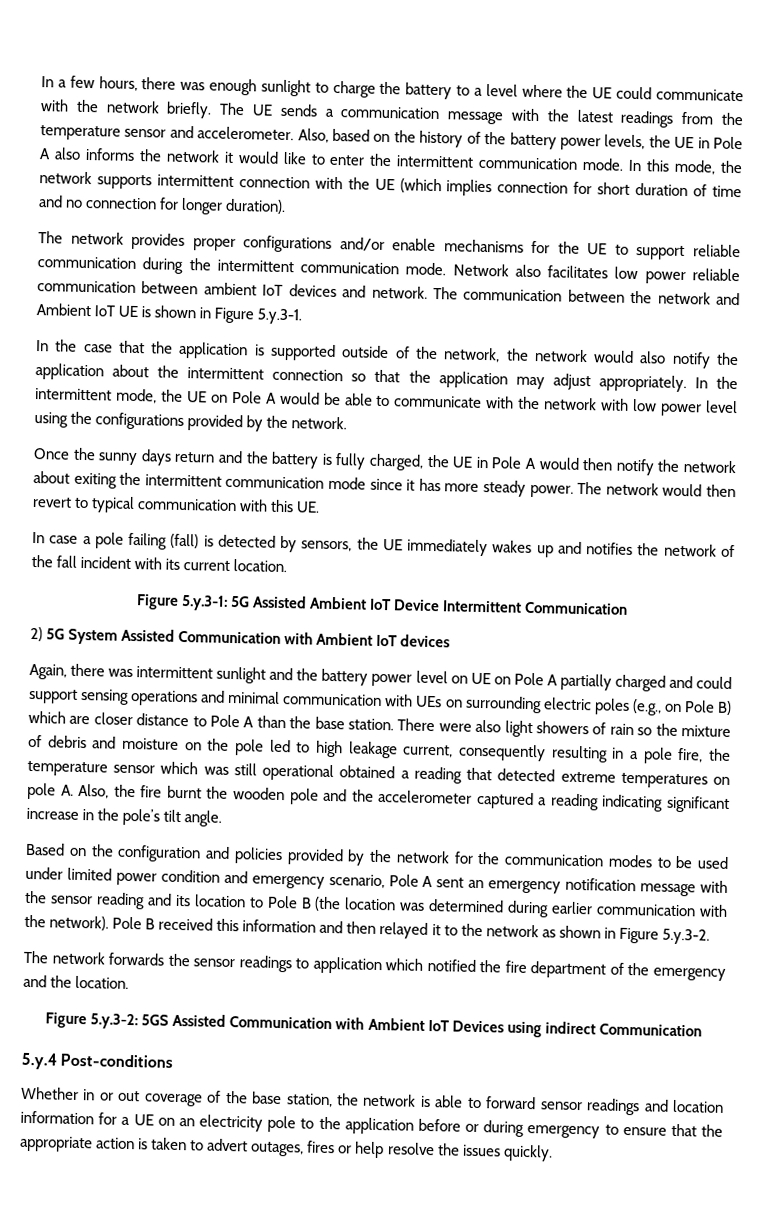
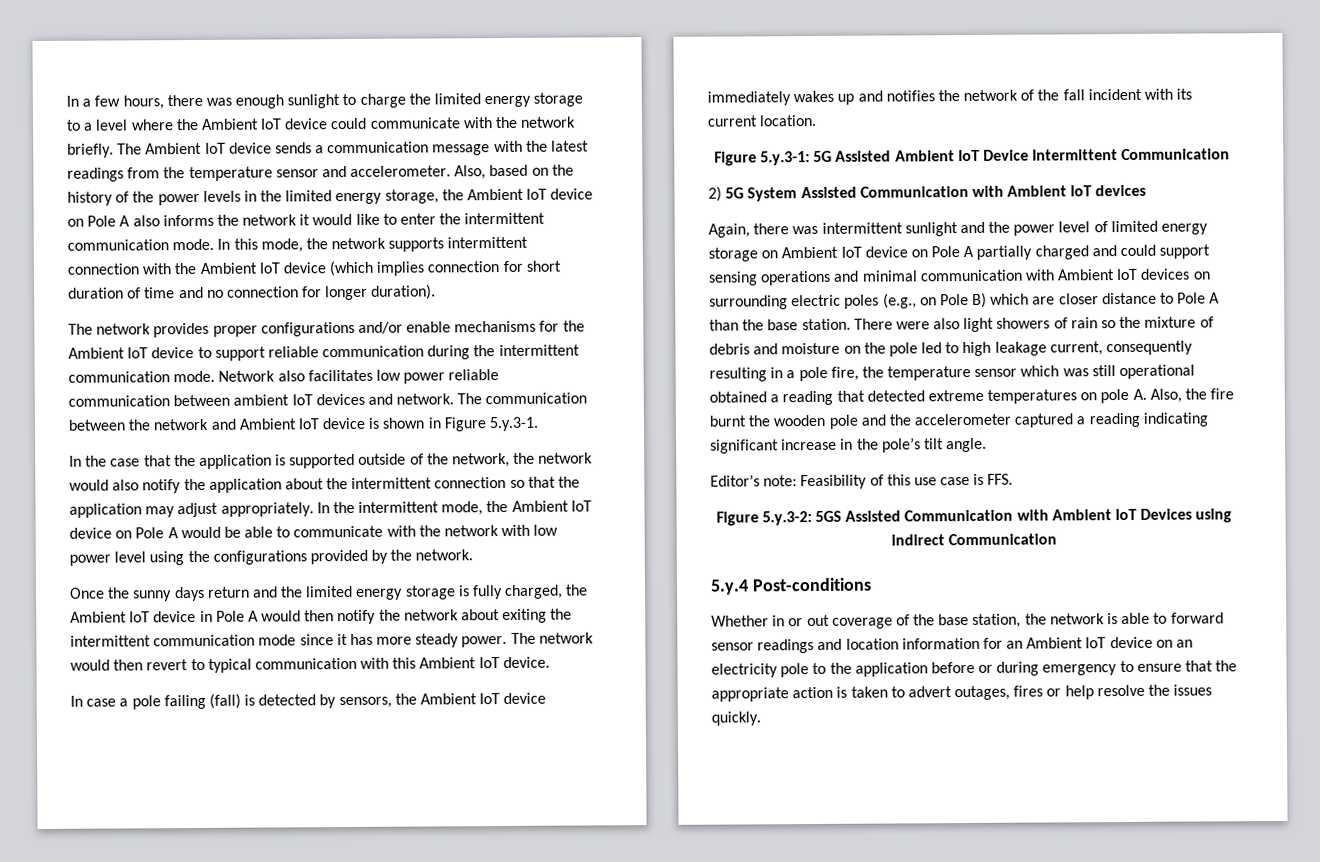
[405,82,453,100] battery -> [434,92,584,108] limited energy storage
[592,87,613,99] UE -> [200,118,329,130] Ambient IoT device
[252,104,273,116] UE -> [145,142,272,155] Ambient IoT device
[509,132,710,151] battery power levels, the UE in -> [157,188,594,206] [67,218,84,227] power levels in the limited energy storage, the Ambient IoT device on
[374,178,395,191] UE -> [199,262,326,274] Ambient IoT device
[587,243,608,255] UE -> [68,347,195,359] Ambient IoT device
[118,305,139,318] UE -> [322,417,366,430] device
[186,391,207,403] UE -> [511,500,592,512] [69,527,112,539] Ambient IoT device
[271,451,320,469] battery -> [305,585,456,600] limited energy storage
[452,456,474,468] UE -> [70,610,197,623] Ambient IoT device
[296,501,321,513] UE. -> [419,656,550,669] Ambient IoT device.
[382,538,403,551] UE -> [420,692,547,705] Ambient IoT device
[321,668,491,687] battery power level on UE -> [1013,220,1209,236] [708,246,908,262] power level of limited energy storage on Ambient IoT device
[416,695,443,708] UEs -> [1057,268,1191,281] Ambient IoT devices
[25,842,729,869] [25,866,729,897] [24,890,728,918] [24,914,710,945] [23,950,726,981] [23,974,130,990] Based on the configuration and policies provided by the network for the communication modes to be used under limited power condition and emergency scenario, Pole A sent an emergency notification message with the sensor reading and its location to Pole B (the location was determined during earlier communication with the network). Pole B received this information and then relayed it to the network as shown in Figure 5.y.3-2. // The network forwards the sensor readings to application which notified the fire department of the emergency and the location. -> [710,473,1014,490] Editor’s note: Feasibility of this use case is FFS.
[121,1114,154,1126] a UE -> [1006,636,1153,649] an Ambient IoT device

